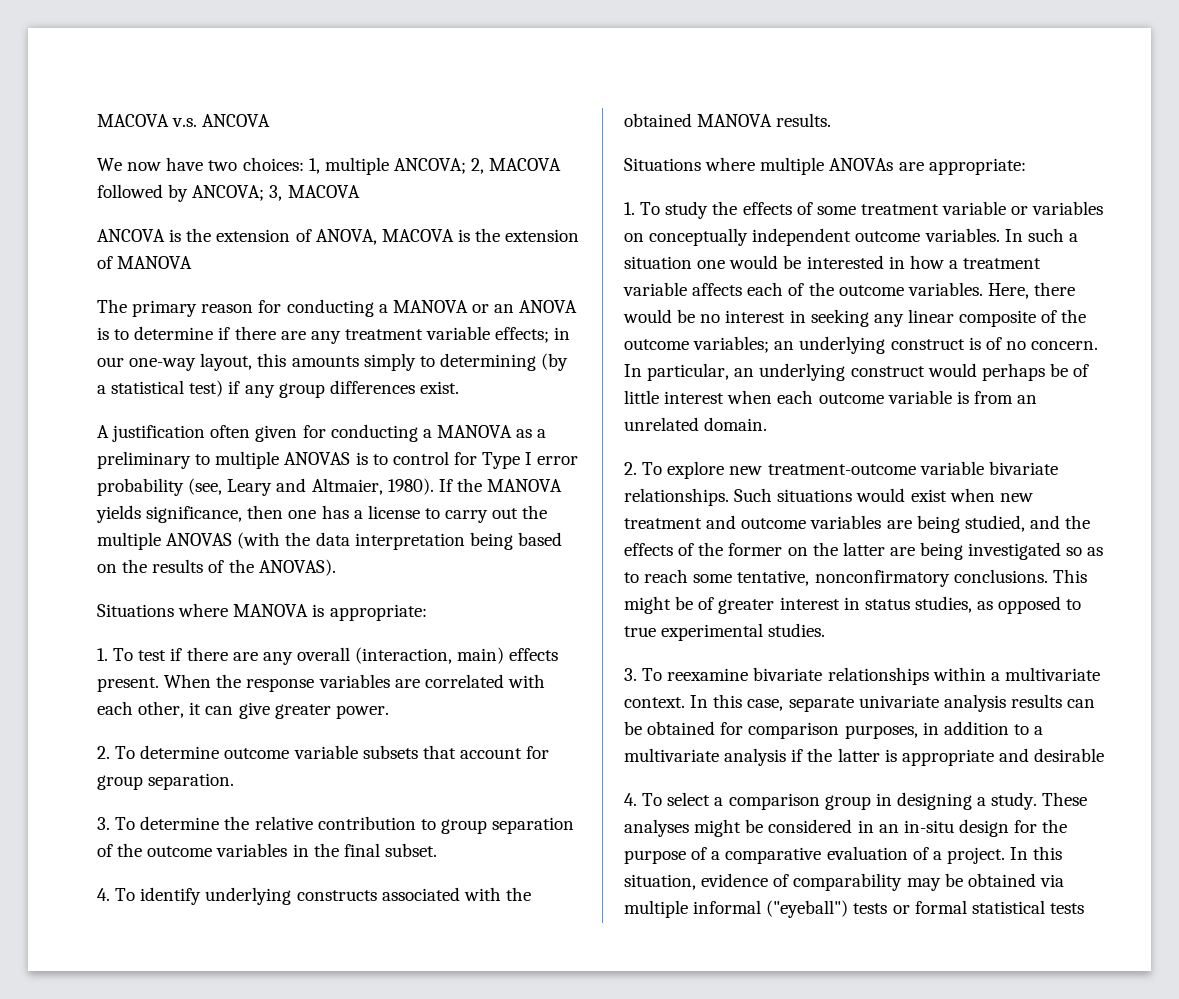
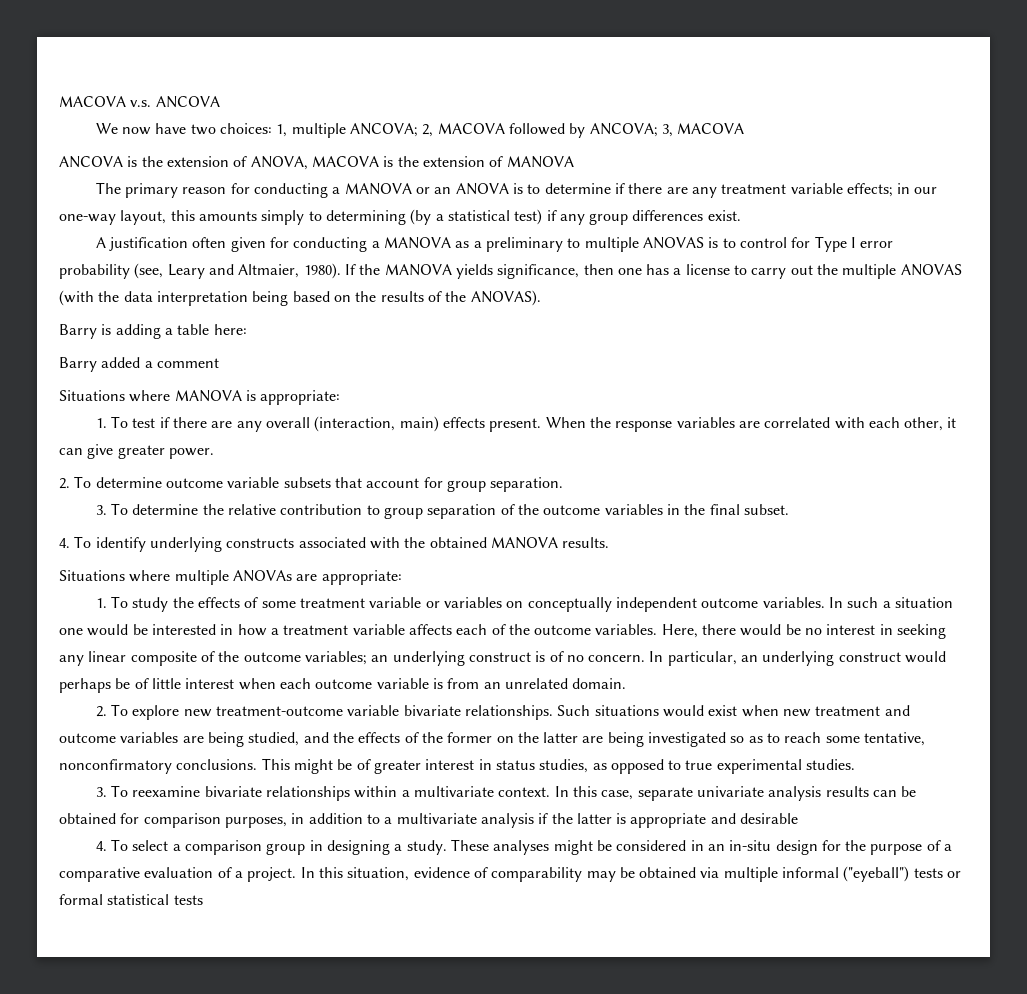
(336, 567) none -> [59,324,247,339] [59,357,219,372] // Barry is adding a table here: // Barry added a comment

